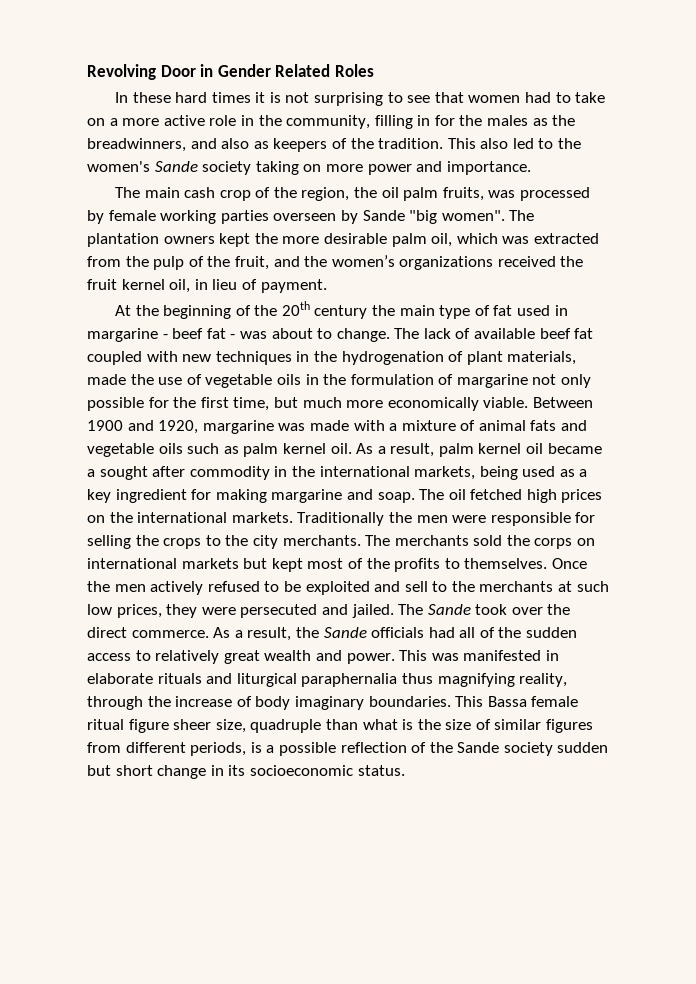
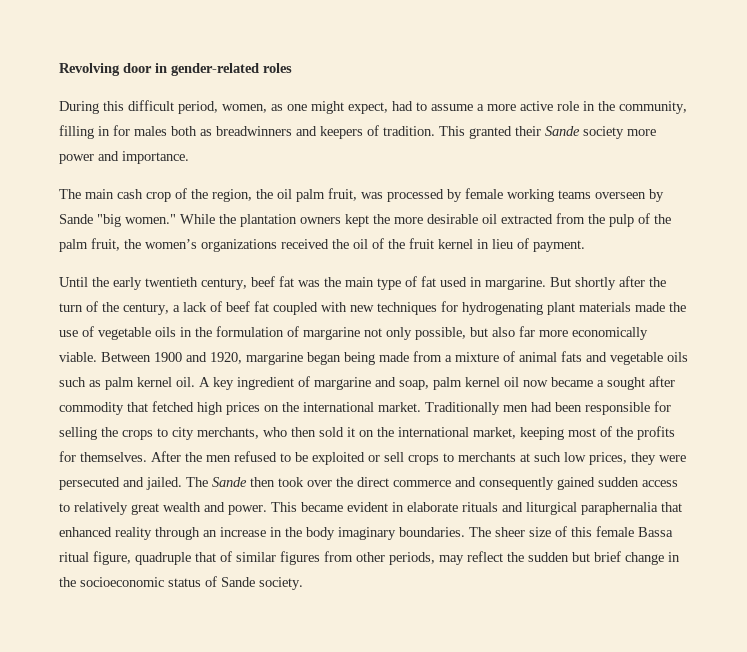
[160,64,374,77] [114,92,606,106] [87,118,105,126] Door in Gender Related Roles // In these hard times it is not surprising to see that women had to take on -> [123,63,292,76] [59,100,473,114] door in gender-related roles // During this difficult period, women, as one might expect, had to assume
[459,115,576,126] [87,138,269,152] the males as the breadwinners, and also as -> [134,126,317,136] males both as breadwinners and
[350,138,374,149] the -> (379, 130) none
[480,138,582,149] [87,161,322,175] also led to the women's Sande society taking on -> [469,126,624,139] granted their Sande society
[442,187,484,201] fruits, -> [328,188,357,201] fruit,
[220,210,269,224] parties -> [558,190,591,199] teams
[441,210,535,221] women". The -> [125,214,236,224] women." While the
[391,233,530,247] palm oil, which was -> [482,214,497,224] oil
[234,256,300,270] fruit, and -> [59,238,120,252] palm fruit,
(584, 261) none -> [353,238,405,249] oil of the
[169,279,191,293] oil, -> (473, 244) none
[114,301,368,319] At the beginning of the 20th century -> [59,276,320,290] Until the early twentieth century, beef fat was
[87,328,420,342] margarine - beef fat - was about to change. The -> [485,276,666,290] [59,301,180,315] margarine. But shortly after the turn of the century, a
[474,328,536,339] available -> (222, 306) none
[296,351,577,365] in the hydrogenation of plant materials, -> [441,301,631,315] for hydrogenating plant materials
[87,397,342,411] possible for the first time, but much -> [415,326,535,340] possible, but also far
[278,420,385,431] was made with -> [307,351,442,365] began being made from
[356,443,435,457] As a result, -> [199,376,429,390] A key ingredient of margarine and soap,
(544, 448) none -> [523,380,548,387] now
[274,466,588,480] [87,489,466,503] in the international markets, being used as a key ingredient for making margarine and soap. The oil -> [127,402,148,412] that
[231,512,487,526] markets. Traditionally the men were -> [378,402,582,415] market. Traditionally men had been
[225,535,596,549] [87,558,303,572] the city merchants. The merchants sold the corps on international markets but kept -> [172,427,564,440] city merchants, who then sold it on the international market, keeping
[444,558,587,569] [87,581,204,595] to themselves. Once the men actively -> [59,451,231,462] for themselves. After the men
[374,581,475,592] and sell to the -> [368,452,454,465] or sell crops to
(471, 609) none -> [250,477,275,487] then
[131,627,522,641] commerce. As a result, the Sande officials had all of the -> [393,477,595,490] commerce and consequently gained
[431,650,542,661] was manifested -> [301,502,388,512] became evident
[401,673,568,687] [87,696,579,710] [87,719,594,733] [87,742,553,756] thus magnifying reality, through the increase of body imaginary boundaries. This Bassa female ritual figure sheer size, quadruple than what is the size of similar figures from different periods, is a possible reflection of the Sande society -> [661,502,682,512] [59,526,673,540] [59,551,524,565] that enhanced reality through an increase in the body imaginary boundaries. The sheer size of this female Bassa ritual figure, quadruple that of similar figures from other periods, may reflect the
[115,765,153,776] short -> [594,551,621,562] brief
[228,765,405,776] its socioeconomic status. -> [59,576,303,590] the socioeconomic status of Sande society.

